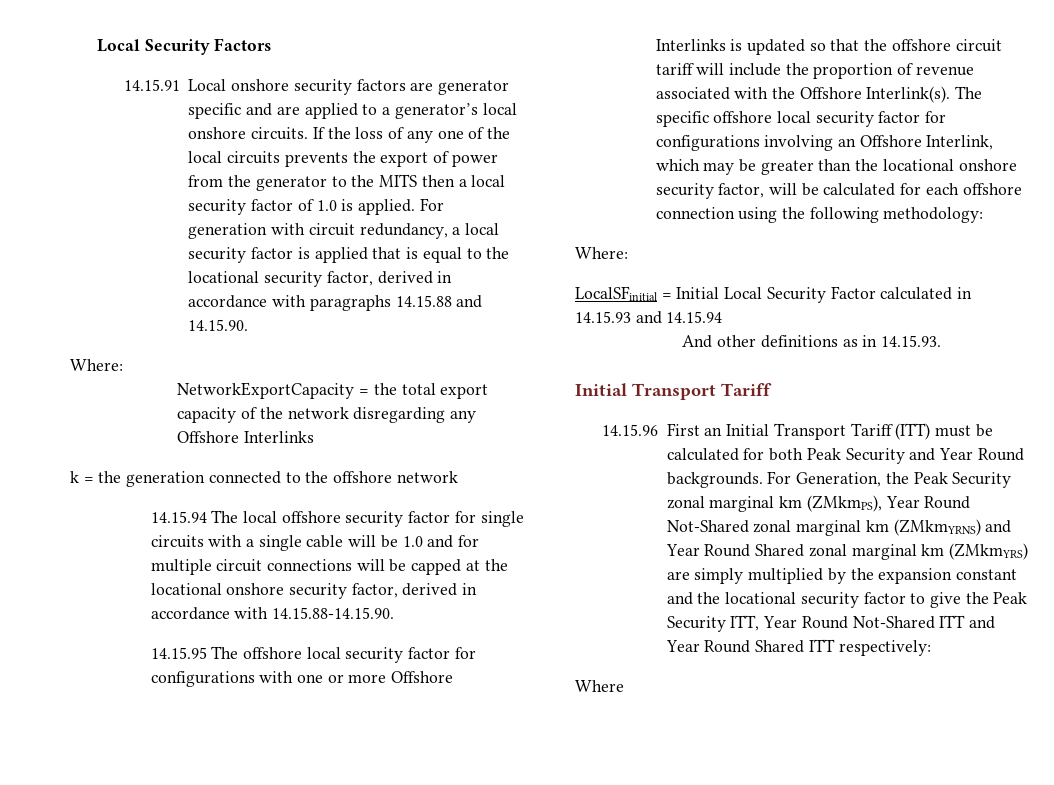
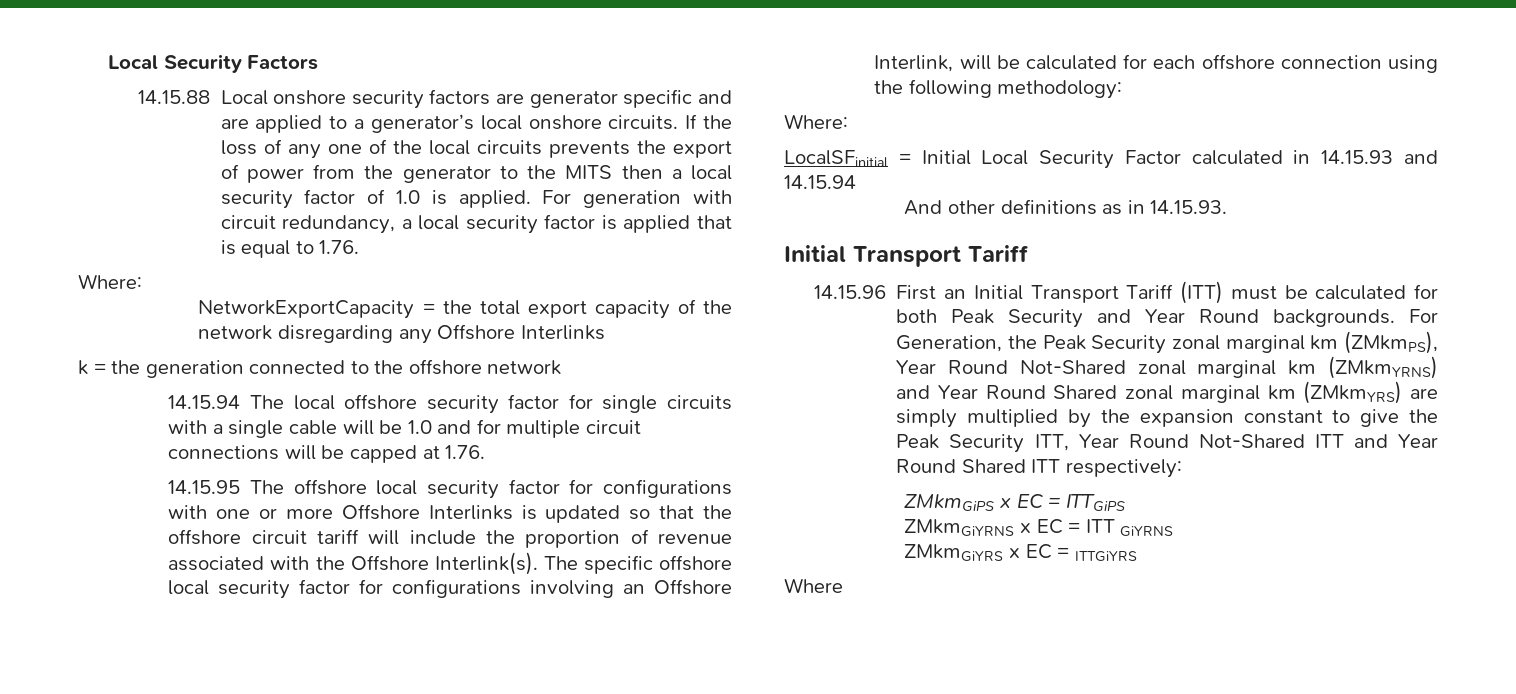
[123,79,180,91] 14.15.91 -> [138,90,211,104] 14.15.88
[486,247,510,259] [188,271,453,287] [188,295,483,311] [188,319,249,331] the locational security factor, derived in accordance with paragraphs 14.15.88 and 14.15.90. -> [319,240,360,254] 1.76.
[484,559,508,571] [150,583,478,599] [150,607,395,620] the locational onshore security factor, derived in accordance with 14.15.88-14.15.90. -> [445,445,486,459] 1.76.
[655,159,1017,175] [655,183,765,199] which may be greater than the locational onshore security factor, -> (954, 63) none
[666,592,906,608] and the locational security factor -> (1323, 417) none
(931, 648) none -> [904,494,1125,511] [904,519,1174,537] [904,544,1137,562] // ZMkmGiPS x EC = ITTGiPS // ZMkmGiYRNS x EC = ITT GiYRNS // ZMkmGiYRS x EC = ITTGiYRS

